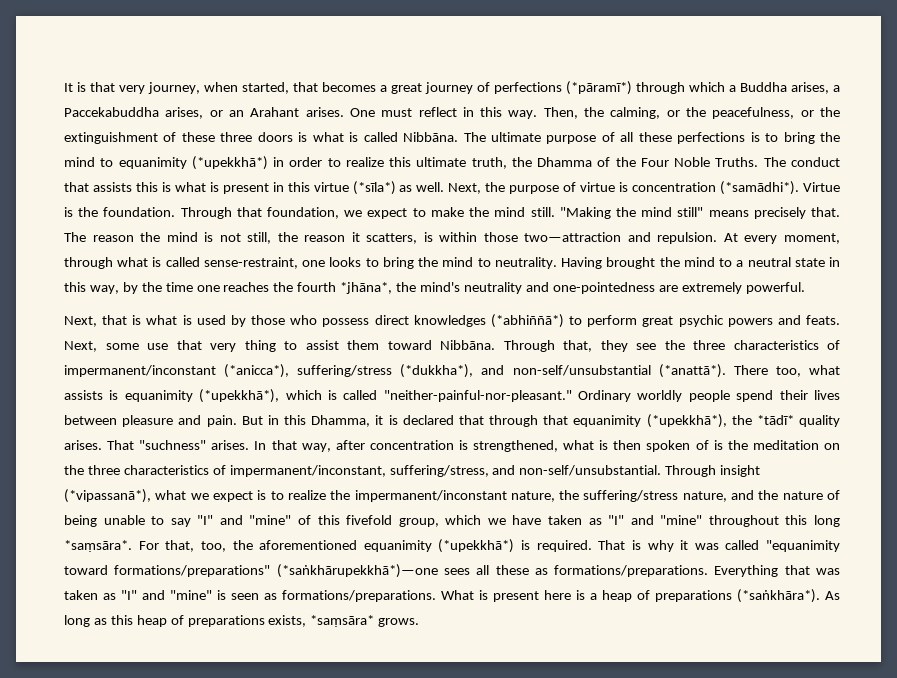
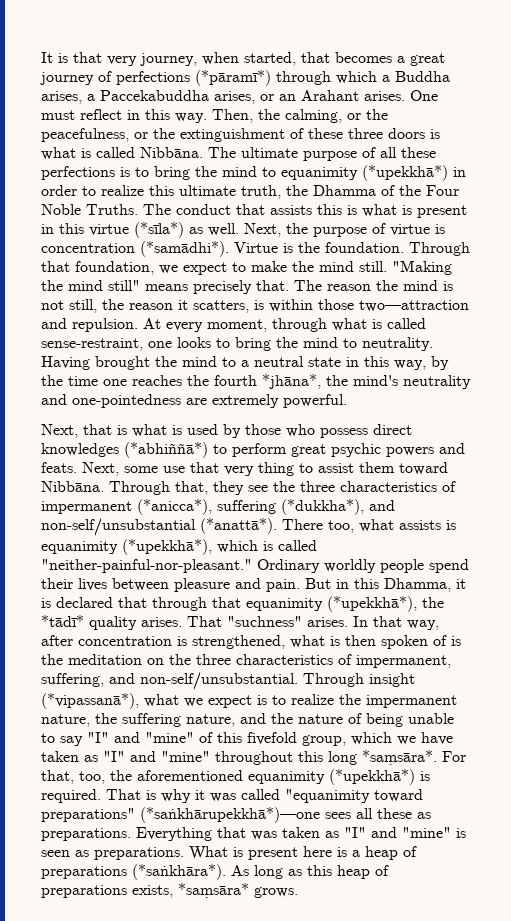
[64,364,393,378] impermanent/inconstant (*anicca*), suffering/stress -> [41,499,276,515] impermanent (*anicca*), suffering
[229,465,489,477] impermanent/inconstant, suffering/stress, -> [356,655,451,668] [41,673,104,687] impermanent, suffering,
[354,490,507,502] impermanent/inconstant -> [366,695,457,708] impermanent
[583,490,679,502] suffering/stress -> [122,713,181,727] suffering
[114,565,271,577] formations/preparations" -> [41,808,135,822] preparations"
[554,565,709,577] formations/preparations. -> [41,828,131,841] preparations.
[282,590,436,602] formations/preparations. -> [94,847,184,860] preparations.

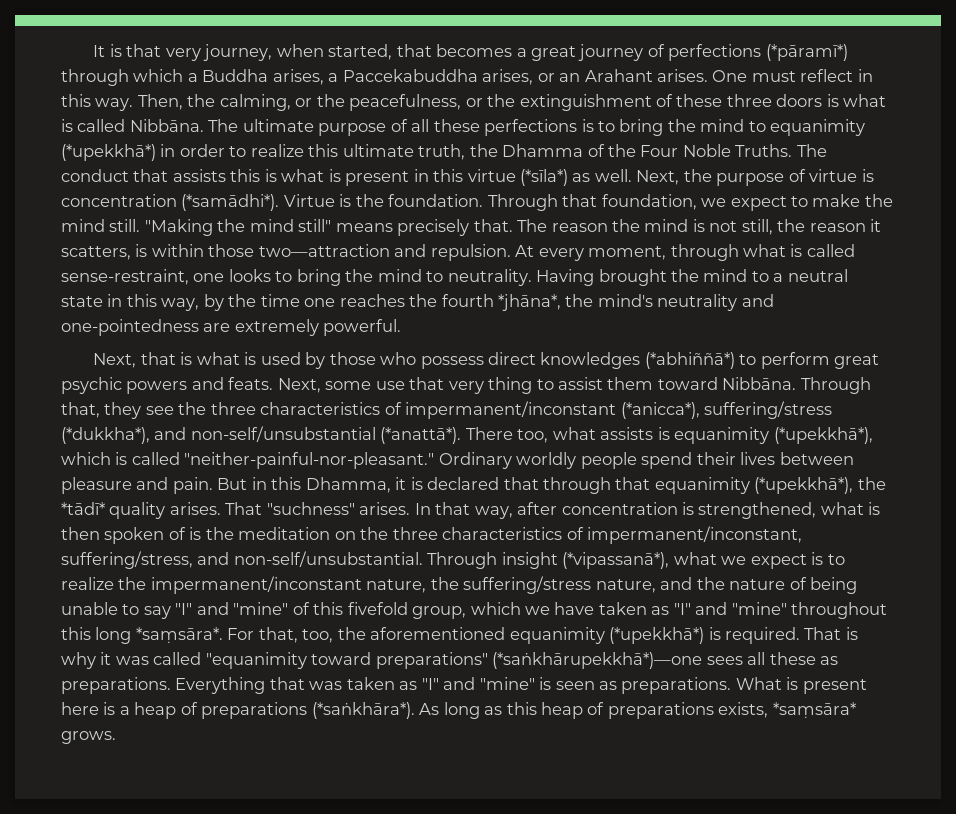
[41,499,276,515] impermanent (*anicca*), suffering -> [405,401,833,419] impermanent/inconstant (*anicca*), suffering/stress
[356,655,451,668] [41,673,104,687] impermanent, suffering, -> [587,526,803,544] [61,551,193,569] impermanent/inconstant, suffering/stress,
[366,695,457,708] impermanent -> [150,576,362,594] impermanent/inconstant
[122,713,181,727] suffering -> [463,576,592,594] suffering/stress

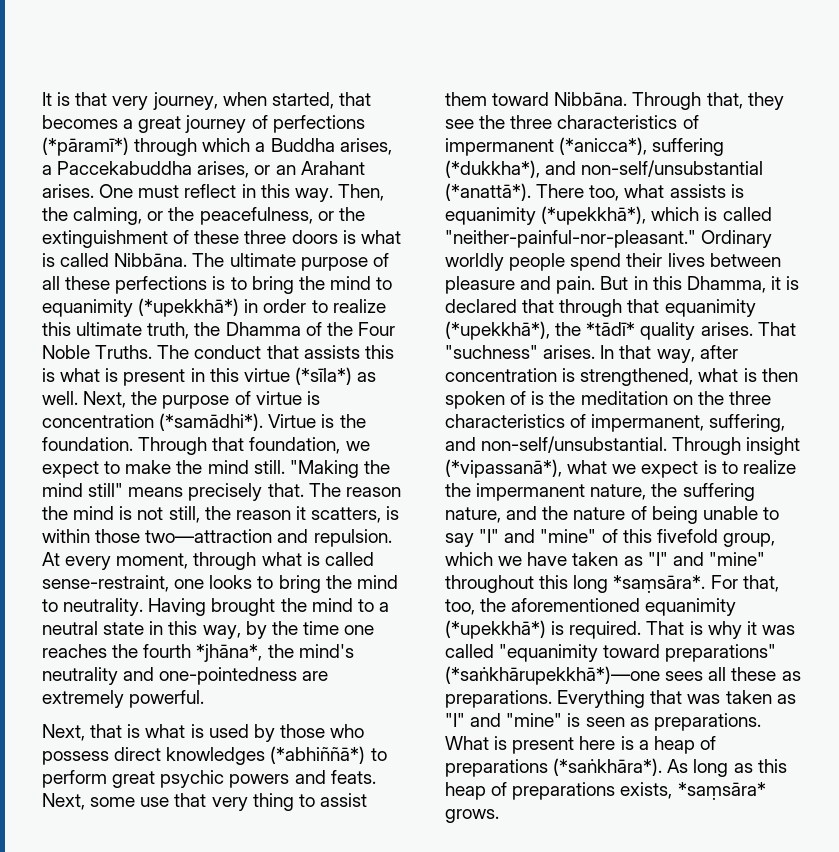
[405,401,833,419] impermanent/inconstant (*anicca*), suffering/stress -> [445,137,725,156] impermanent (*anicca*), suffering
[587,526,803,544] [61,551,193,569] impermanent/inconstant, suffering/stress, -> [591,414,786,432] impermanent, suffering,
[150,576,362,594] impermanent/inconstant -> [476,483,586,501] impermanent
[463,576,592,594] suffering/stress -> [682,483,755,501] suffering

